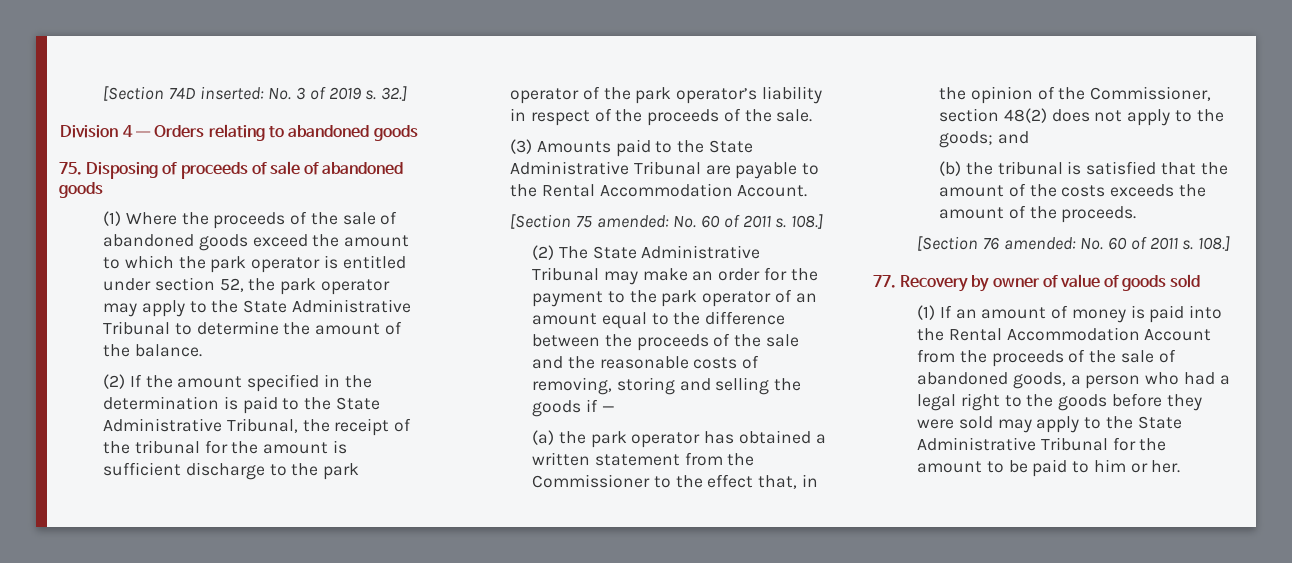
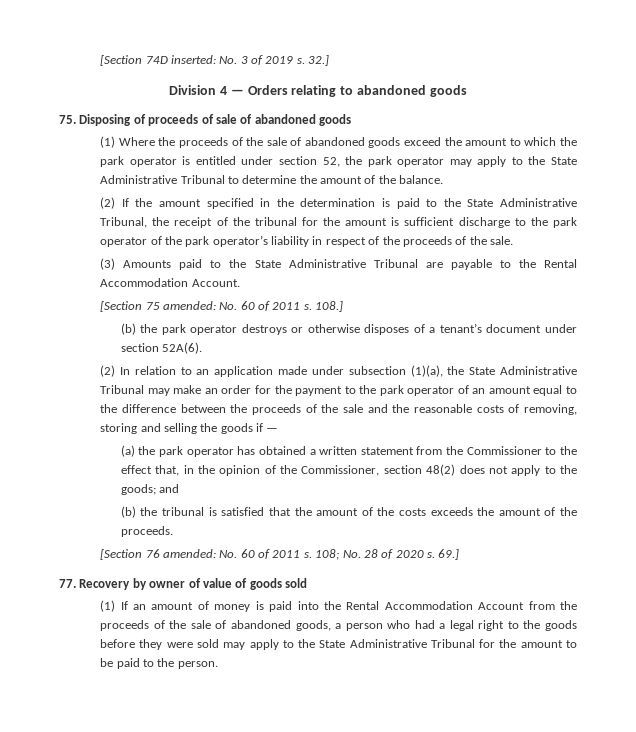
[532,245,588,260] (2) The -> [120,323,578,335] [120,342,203,354] [100,365,465,377] (b) the park operator destroys or otherwise disposes of a tenant’s document under section 52A(6). // (2) In relation to an application made under subsection (1)(a), the
[1197,236,1230,251] 108.] -> [315,549,460,560] 108; No. 28 of 2020 s. 69.]
[1093,459,1181,473] him or her. -> [157,658,218,669] the person.

